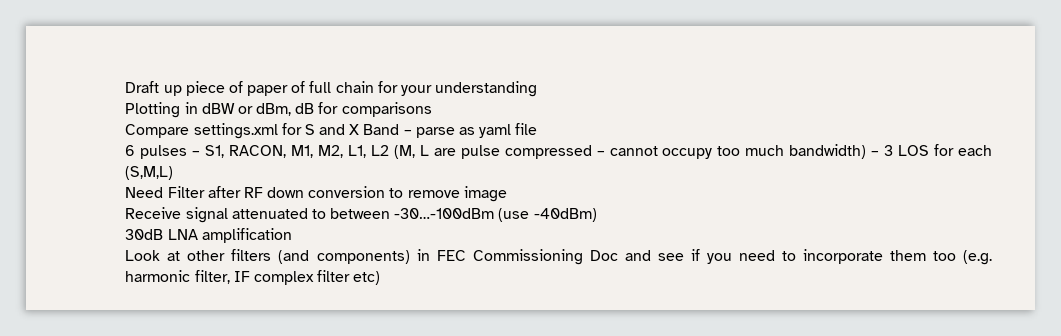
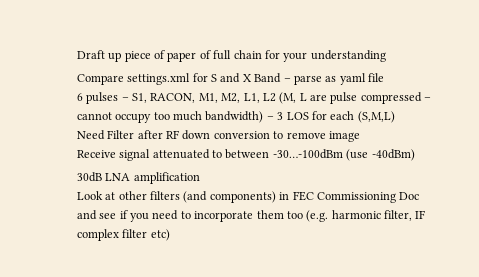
[125,102,432,118] // Plotting in dBW or dBm, dB for comparisons -> (386, 56) none

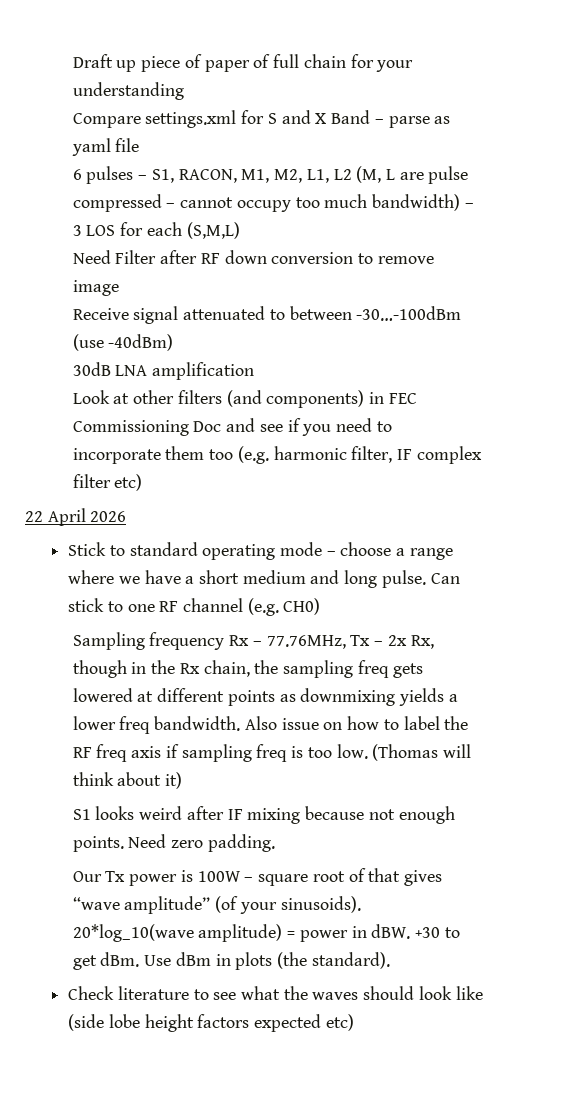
(170, 235) none -> [25,508,127,526] [68,542,453,560] [68,570,460,588] [68,598,321,616] [72,632,434,650] [72,660,423,678] [72,688,458,706] [72,716,469,734] [72,744,471,762] [72,772,183,789] [72,806,455,824] [72,834,275,852] [72,868,442,886] [72,896,361,914] [72,924,460,942] [72,952,390,970] [68,986,483,1000] [68,1014,354,1032] // 22 April 2026 // Stick to standard operating mode – choose a range where we have a short medium and long pulse. Can stick to one RF channel (e.g. CH0) // Sampling frequency Rx – 77.76MHz, Tx – 2x Rx, though in the Rx chain, the sampling freq gets lowered at different points as downmixing yields a lower freq bandwidth. Also issue on how to label the RF freq axis if sampling freq is too low. (Thomas will think about it) // S1 looks weird after IF mixing because not enough points. Need zero padding. // Our Tx power is 100W – square root of that gives “wave amplitude” (of your sinusoids). 20*log_10(wave amplitude) = power in dBW. +30 to get dBm. Use dBm in plots (the standard). // Check literature to see what the waves should look like (side lobe height factors expected etc)

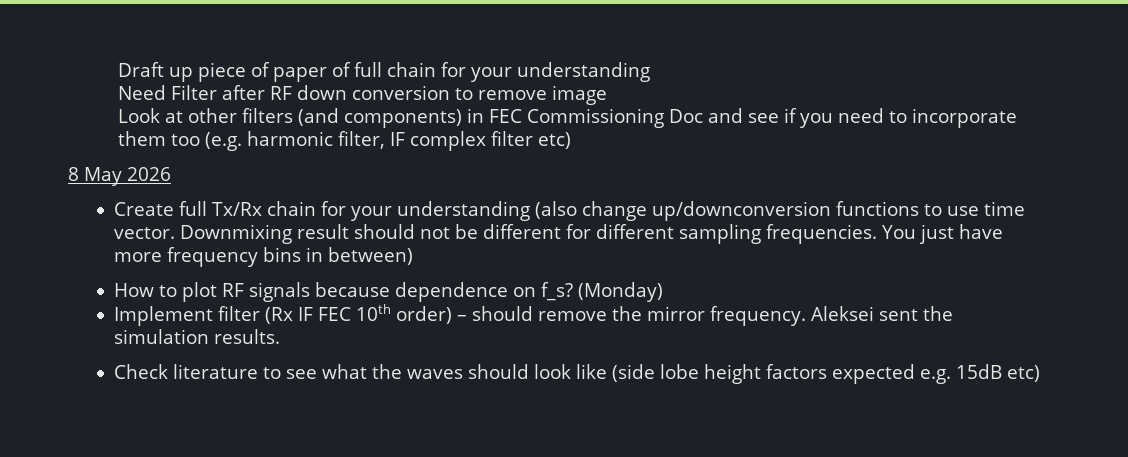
[72,110,451,128] [71,138,140,156] [72,166,469,184] [72,194,474,212] [72,222,240,239] // Compare settings.xml for S and X Band – parse as yaml file // 6 pulses – S1, RACON, M1, M2, L1, L2 (M, L are pulse compressed – cannot occupy too much bandwidth) – 3 LOS for each (S,M,L) -> (651, 72) none
[72,306,462,324] [72,334,174,351] [72,362,255,380] // Receive signal attenuated to between -30…-100dBm (use -40dBm) // 30dB LNA amplification -> (608, 95) none
[25,508,86,526] 22 April -> [68,167,122,186] 8 May
[68,542,453,560] [68,570,460,588] [68,598,321,616] [72,632,434,650] [72,660,423,678] [72,688,458,706] [72,716,469,734] [72,744,471,762] [72,772,183,789] [72,806,455,824] [72,834,275,852] [72,868,442,886] [72,896,361,914] [72,924,460,942] [72,952,390,970] Stick to standard operating mode – choose a range where we have a short medium and long pulse. Can stick to one RF channel (e.g. CH0) // Sampling frequency Rx – 77.76MHz, Tx – 2x Rx, though in the Rx chain, the sampling freq gets lowered at different points as downmixing yields a lower freq bandwidth. Also issue on how to label the RF freq axis if sampling freq is too low. (Thomas will think about it) // S1 looks weird after IF mixing because not enough points. Need zero padding. // Our Tx power is 100W – square root of that gives “wave amplitude” (of your sinusoids). 20*log_10(wave amplitude) = power in dBW. +30 to get dBm. Use dBm in plots (the standard). -> [113,201,1025,221] [113,224,1003,244] [113,247,413,267] [113,282,663,302] [113,304,953,326] [113,329,280,344] Create full Tx/Rx chain for your understanding (also change up/downconversion functions to use time vector. Downmixing result should not be different for different sampling frequencies. You just have more frequency bins in between) // How to plot RF signals because dependence on f_s? (Monday) // Implement filter (Rx IF FEC 10th order) – should remove the mirror frequency. Aleksei sent the simulation results.
(322, 1023) none -> [919,364,1002,384] e.g. 15dB

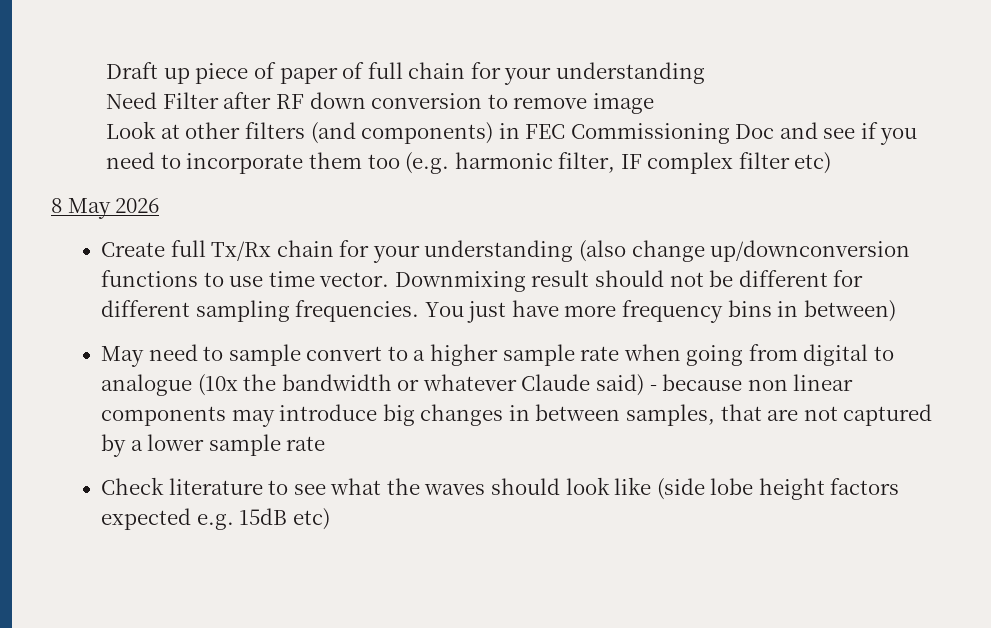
[113,282,663,302] [113,304,953,326] [113,329,280,344] How to plot RF signals because dependence on f_s? (Monday) // Implement filter (Rx IF FEC 10th order) – should remove the mirror frequency. Aleksei sent the simulation results. -> [101,344,894,367] [101,374,854,396] [101,404,933,427] [101,434,326,457] May need to sample convert to a higher sample rate when going from digital to analogue (10x the bandwidth or whatever Claude said) - because non linear components may introduce big changes in between samples, that are not captured by a lower sample rate

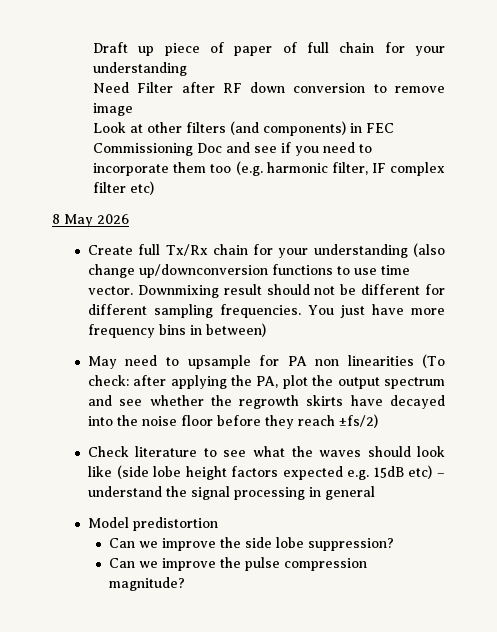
[228,344,894,366] [101,374,854,396] [101,404,933,427] [101,434,326,457] sample convert to a higher sample rate when going from digital to analogue (10x the bandwidth or whatever Claude said) - because non linear components may introduce big changes in between samples, that are not captured by a lower sample rate -> [187,354,446,369] [87,375,446,389] [87,395,445,409] [87,414,378,429] upsample for PA non linearities (To check: after applying the PA, plot the output spectrum and see whether the regrowth skirts have decayed into the noise floor before they reach ±fs/2)
(330, 519) none -> [437,473,446,477] [87,486,375,500] [87,517,218,531] [108,537,394,551] [108,557,367,571] [108,577,185,591] – understand the signal processing in general // Model predistortion // Can we improve the side lobe suppression? // Can we improve the pulse compression magnitude?

